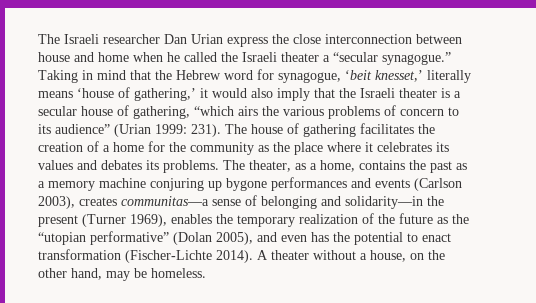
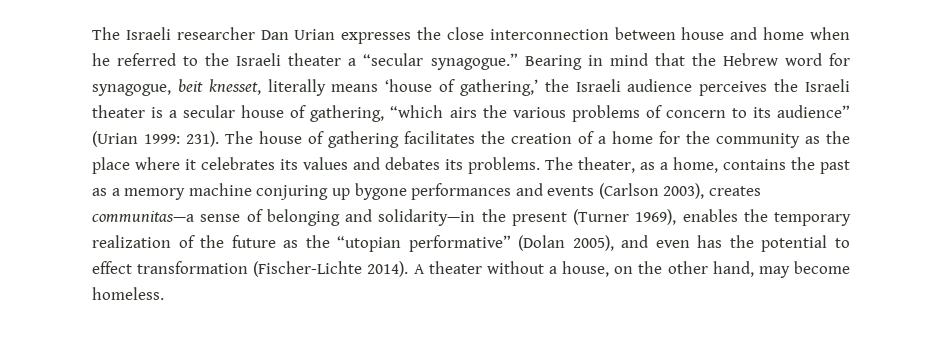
[227,37,268,47] express -> [341,32,412,44] expresses
[184,52,217,62] called -> [117,53,199,66] referred to
[38,70,78,83] Taking -> [524,55,582,70] Bearing
[345,70,423,82] ‘beit knesset,’ -> [177,79,261,95] beit knesset,
[200,88,335,101] it would also imply that -> [544,79,768,96] the Israeli audience perceives
[422,233,451,242] enact -> [92,261,132,274] effect
[134,268,147,278] be -> [794,261,850,274] become

